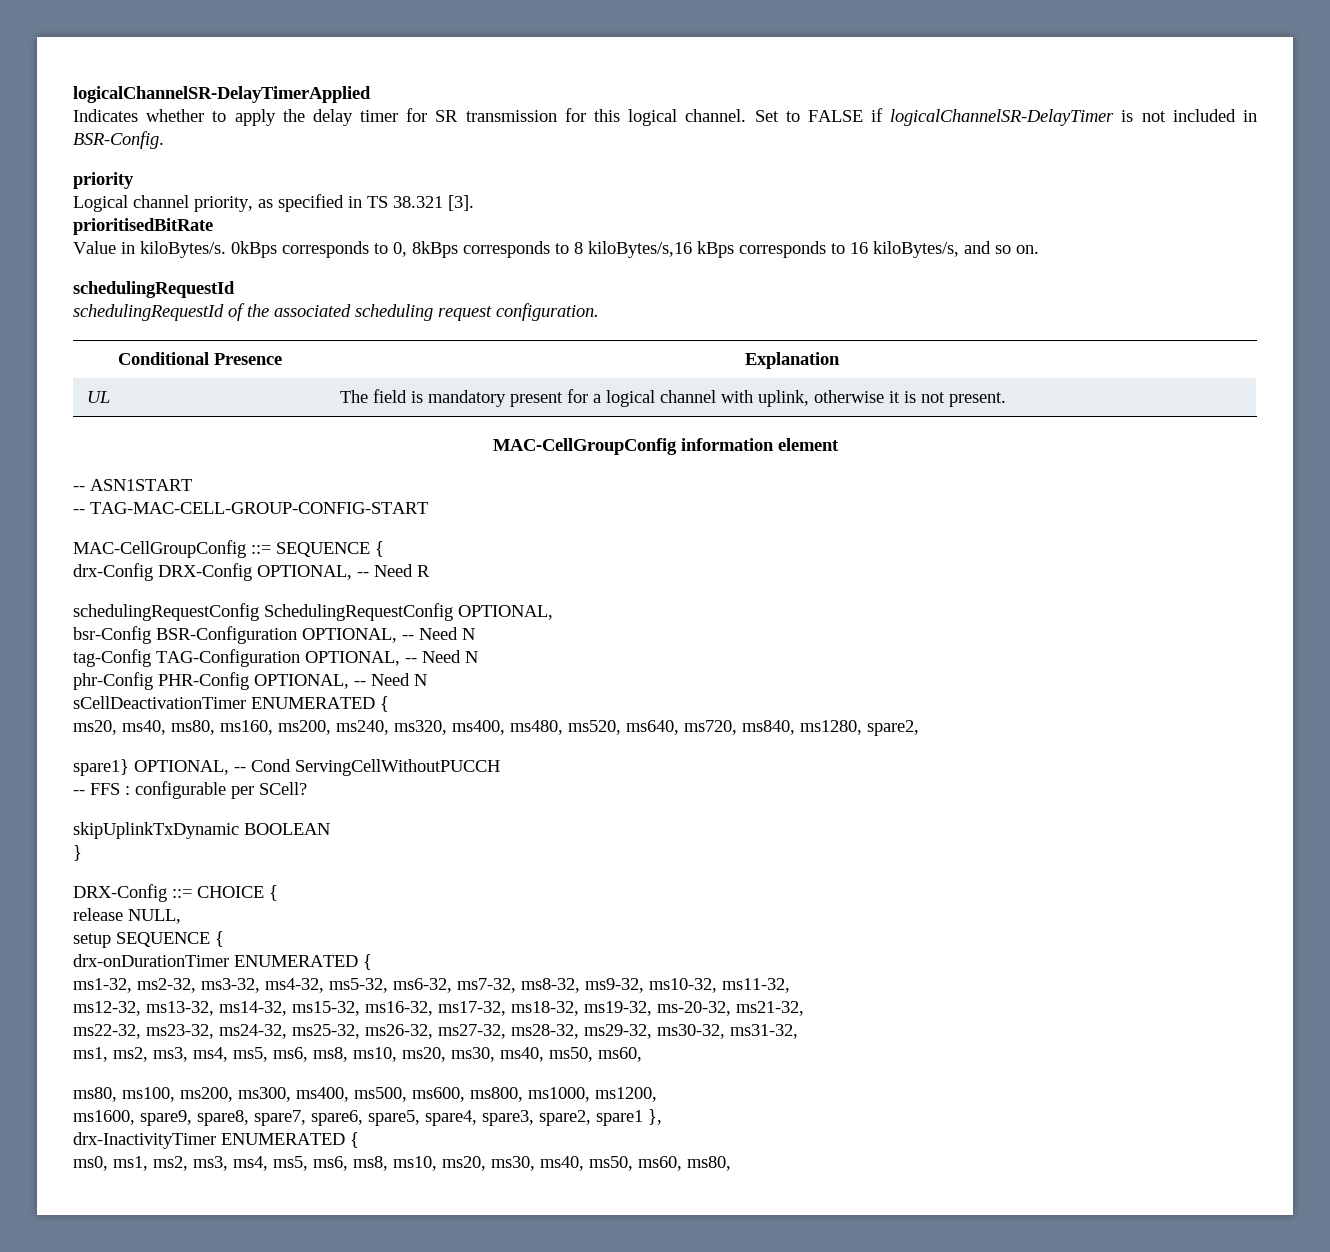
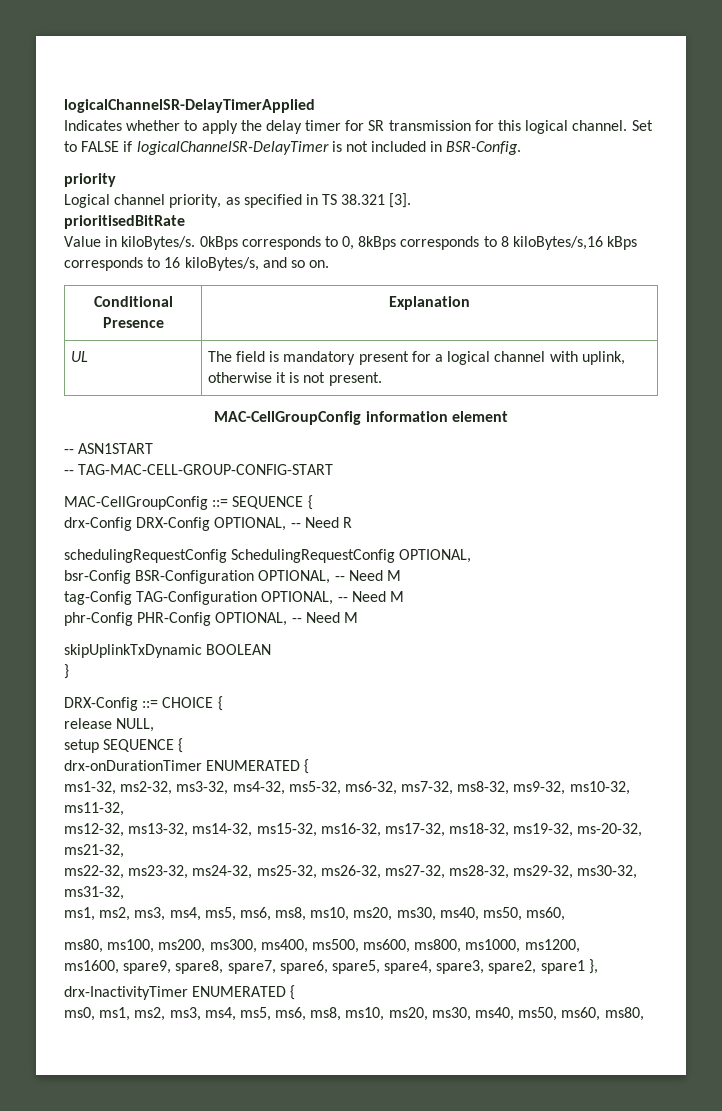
[73,281,235,298] [73,303,599,321] // schedulingRequestId // schedulingRequestId of the associated scheduling request configuration. -> (330, 264) none
[462,628,475,640] N -> [386,570,401,581] M
[465,651,478,663] N -> [389,591,404,602] M
[414,674,427,686] [73,696,389,712] [73,720,919,736] [73,759,500,776] [73,781,307,799] N // sCellDeactivationTimer ENUMERATED { // ms20, ms40, ms80, ms160, ms200, ms240, ms320, ms400, ms480, ms520, ms640, ms720, ms840, ms1280, spare2, // spare1} OPTIONAL, -- Cond ServingCellWithoutPUCCH // -- FFS : configurable per SCell? -> [343,612,358,623] M

